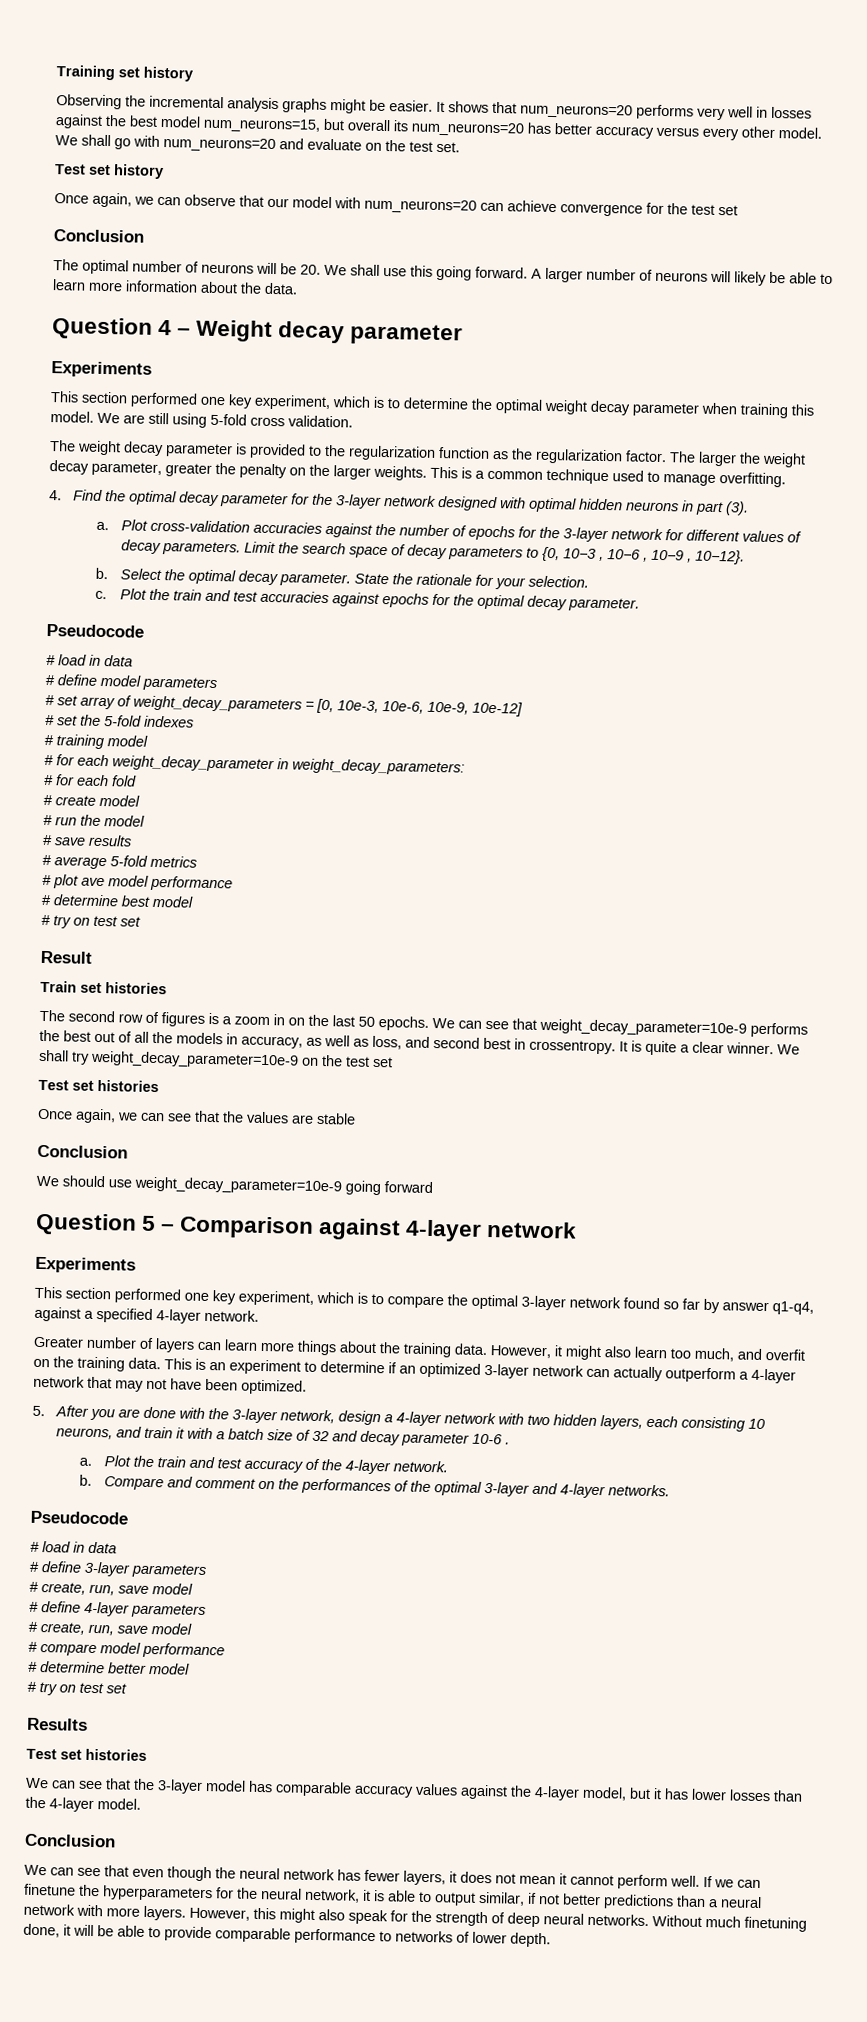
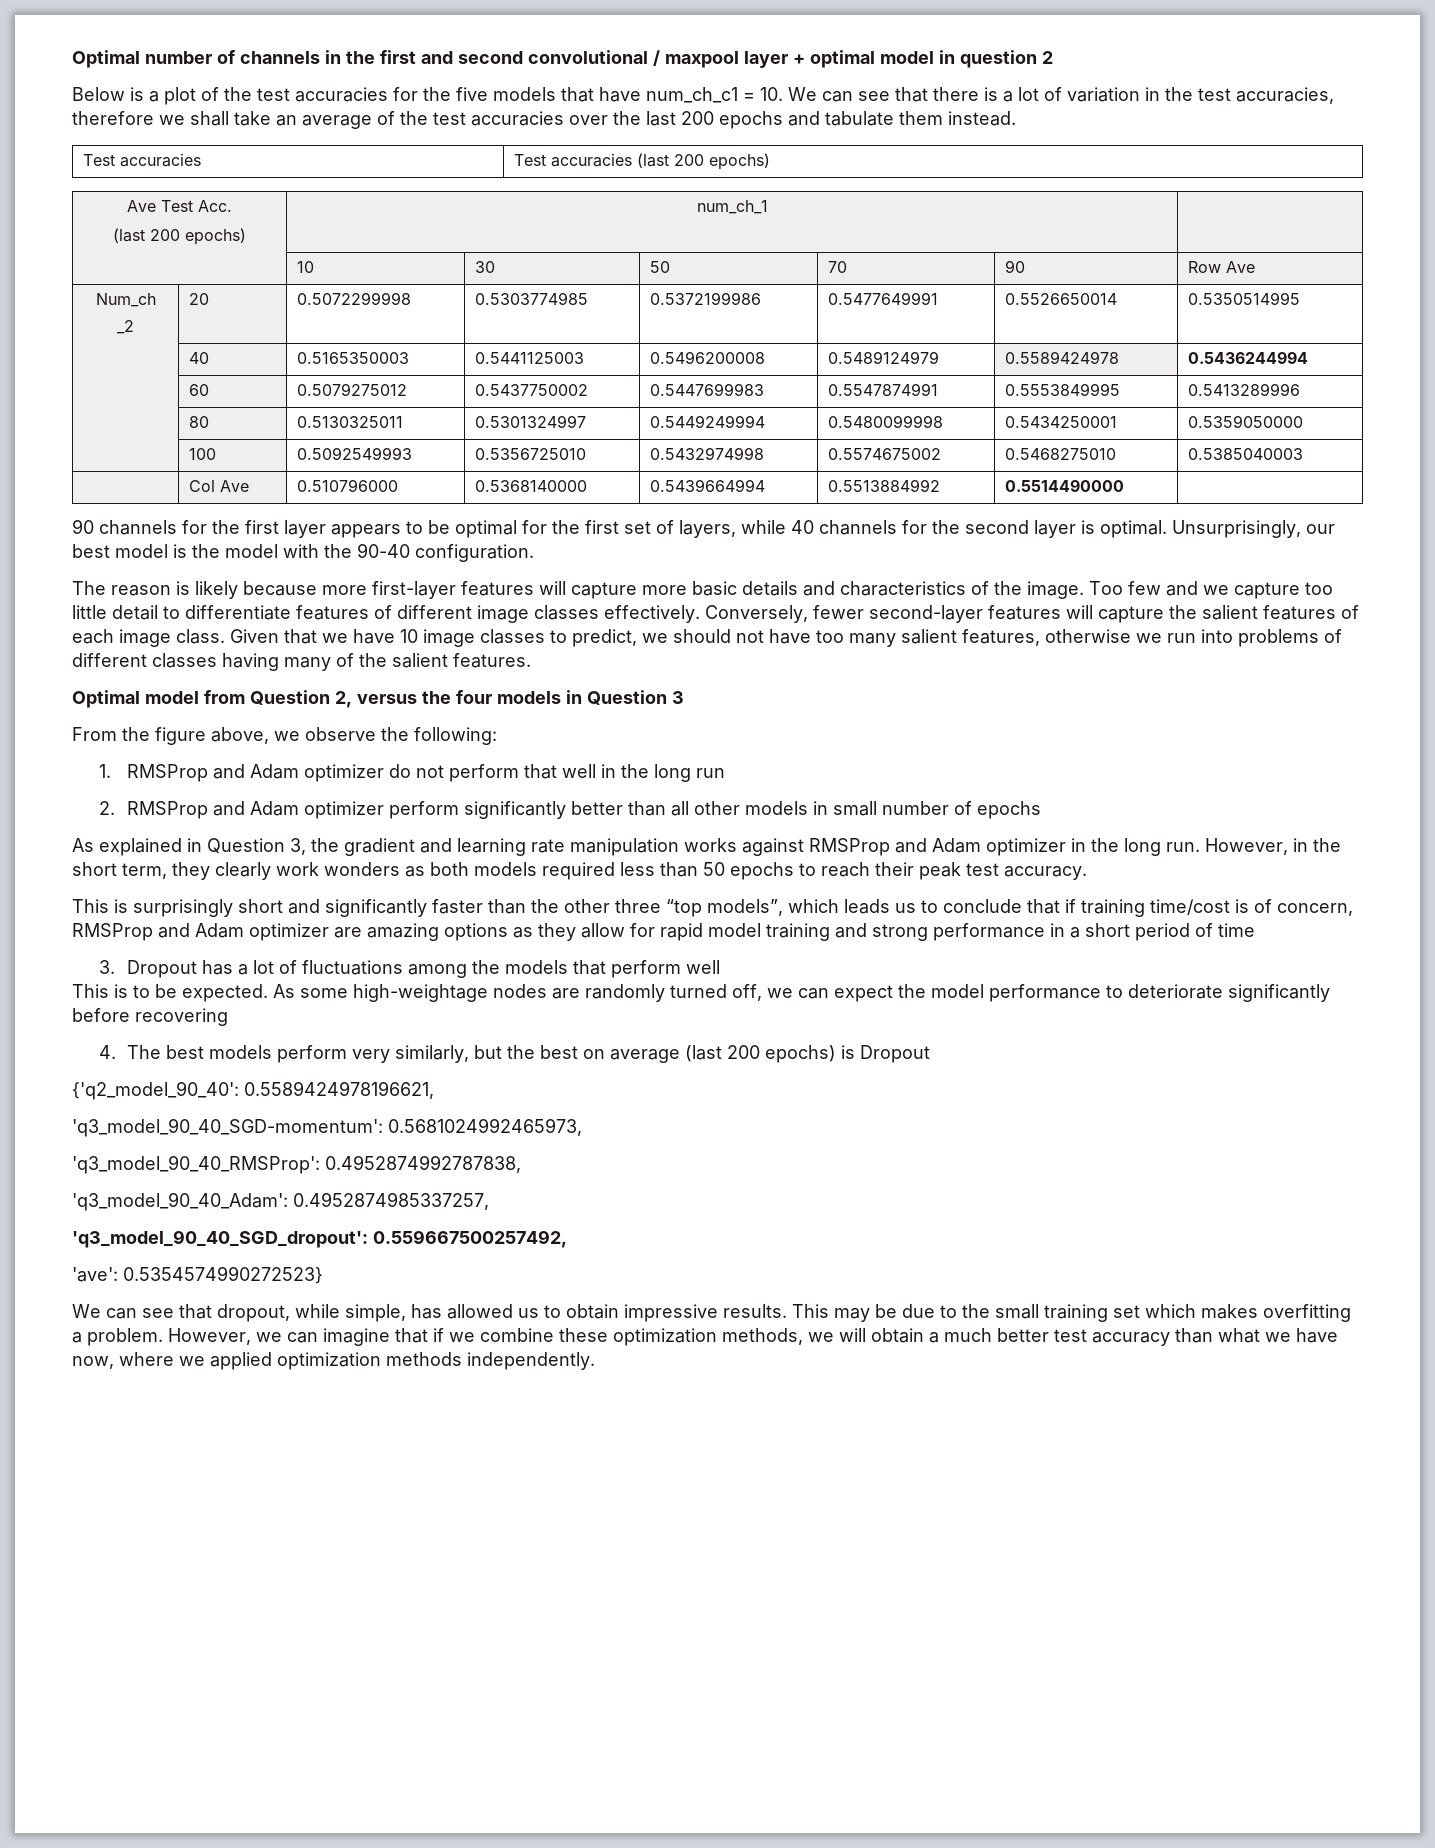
[56,65,193,82] [56,94,812,121] [55,114,822,141] [55,134,460,153] [54,164,164,180] [54,192,738,217] [53,229,144,243] [53,259,833,286] [52,279,298,295] [52,317,464,346] [51,361,152,378] [50,391,814,419] [50,411,353,428] [50,440,806,468] [49,460,786,488] [49,489,750,516] [96,519,802,543] [120,539,745,565] [95,567,589,590] [95,588,640,612] [46,623,144,638] [46,654,133,667] [45,674,217,692] [45,694,523,717] [45,714,194,728] [44,734,148,750] [44,754,465,776] [44,774,137,787] [43,794,140,807] [43,814,145,827] [42,834,132,847] [42,854,197,870] [42,874,233,892] [41,894,194,908] [41,914,141,929] [40,950,93,964] [40,980,167,995] [39,1009,808,1038] [39,1029,800,1056] [39,1049,393,1069] [38,1079,159,1093] [37,1108,356,1125] [37,1144,128,1159] [36,1175,433,1196] [35,1212,578,1242] [35,1256,136,1274] [34,1286,814,1315] [34,1306,259,1324] [33,1336,805,1362] [33,1356,796,1384] [33,1375,307,1395] [32,1405,766,1432] [56,1426,511,1447] [79,1455,448,1475] [79,1474,670,1499] [30,1510,128,1525] [30,1541,117,1554] [29,1561,207,1578] [29,1581,193,1596] [29,1601,206,1618] [28,1621,192,1636] [28,1641,225,1659] [28,1661,190,1675] [27,1681,127,1696] [27,1717,88,1731] [26,1748,147,1761] [25,1777,803,1802] [25,1796,141,1813] [24,1833,116,1848] [24,1864,761,1890] [24,1883,762,1910] [23,1903,807,1932] [23,1923,551,1948] Training set history // Observing the incremental analysis graphs might be easier. It shows that num_neurons=20 performs very well in losses against the best model num_neurons=15, but overall its num_neurons=20 has better accuracy versus every other model. We shall go with num_neurons=20 and evaluate on the test set. // Test set history // Once again, we can observe that our model with num_neurons=20 can achieve convergence for the test set // Conclusion // The optimal number of neurons will be 20. We shall use this going forward. A larger number of neurons will likely be able to learn more information about the data. // Question 4 – Weight decay parameter // Experiments // This section performed one key experiment, which is to determine the optimal weight decay parameter when training this model. We are still using 5-fold cross validation. // The weight decay parameter is provided to the regularization function as the regularization factor. The larger the weight decay parameter, greater the penalty on the larger weights. This is a common technique used to manage overfitting. // 4. Find the optimal decay parameter for the 3-layer network designed with optimal hidden neurons in part (3). // a. Plot cross-validation accuracies against the number of epochs for the 3-layer network for different values of decay parameters. Limit the search space of decay parameters to {0, 10−3 , 10−6 , 10−9 , 10−12}. // b. Select the optimal decay parameter. State the rationale for your selection. // c. Plot the train and test accuracies against epochs for the optimal decay parameter. // Pseudocode // # load in data // # define model parameters // # set array of weight_decay_parameters = [0, 10e-3, 10e-6, 10e-9, 10e-12] // # set the 5-fold indexes // # training model // # for each weight_decay_parameter in weight_decay_parameters: // # for each fold // # create model // # run the model // # save results // # average 5-fold metrics // # plot ave model performance // # determine best model // # try on test set // Result // Train set histories // The second row of figures is a zoom in on the last 50 epochs. We can see that weight_decay_parameter=10e-9 performs the best out of all the models in accuracy, as well as loss, and second best in crossentropy. It is quite a clear winner. We shall try weight_decay_parameter=10e-9 on the test set // Test set histories // Once again, we can see that the values are stable // Conclusion // We should use weight_decay_parameter=10e-9 going forward // Question 5 – Comparison against 4-layer network // Experiments // This section performed one key experiment, which is to compare the optimal 3-layer network found so far by answer q1-q4, against a specified 4-layer network. // Greater number of layers can learn more things about the training data. However, it might also learn too much, and overfit on the training data. This is an experiment to determine if an optimized 3-layer network can actually outperform a 4-layer network that may not have been optimized. // 5. After you are done with the 3-layer network, design a 4-layer network with two hidden layers, each consisting 10 neurons, and train it with a batch size of 32 and decay parameter 10-6 . // a. Plot the train and test accuracy of the 4-layer network. // b. Compare and comment on the performances of the optimal 3-layer and 4-layer networks. // Pseudocode // # load in data // # define 3-layer parameters // # create, run, save model // # define 4-layer parameters // # create, run, save model // # compare model performance // # determine better model // # try on test set // Results // Test set histories // We can see that the 3-layer model has comparable accuracy values against the 4-layer model, but it has lower losses than the 4-layer model. // Conclusion // We can see that even though the neural network has fewer layers, it does not mean it cannot perform well. If we can finetune the hyperparameters for the neural network, it is able to output similar, if not better predictions than a neural network with more layers. However, this might also speak for the strength of deep neural networks. Without much finetuning done, it will be able to provide comparable performance to networks of lower depth. -> [72,50,1053,68] [72,87,1334,105] [72,111,1016,129] [82,153,201,167] [513,153,770,170] [127,200,232,212] [113,228,246,245] [696,200,768,214] [296,261,314,273] [474,261,495,273] [649,261,670,273] [827,261,847,273] [1004,260,1025,273] [1187,261,1255,273] [95,293,156,307] [117,320,134,334] [188,293,209,305] [296,292,411,305] [474,292,588,305] [649,292,761,305] [827,292,938,305] [1004,293,1117,305] [1187,292,1300,305] [188,352,209,364] [296,352,409,364] [474,352,584,364] [649,351,765,364] [827,351,939,364] [1004,351,1119,364] [1187,351,1308,364] [188,384,209,396] [296,383,407,396] [474,384,588,396] [649,383,764,396] [827,383,938,396] [1004,383,1120,396] [1187,383,1300,396] [188,416,209,428] [296,416,403,428] [474,415,586,428] [649,415,765,428] [827,415,943,428] [1004,416,1117,428] [1187,415,1303,428] [188,448,216,460] [296,447,412,460] [474,448,586,460] [649,447,764,460] [827,448,941,460] [1004,448,1116,460] [1187,448,1303,460] [188,480,249,492] [296,479,398,492] [474,480,587,492] [649,479,765,492] [827,479,940,492] [1004,479,1124,492] [72,519,1335,538] [72,543,534,562] [72,581,1333,599] [72,605,1359,623] [72,629,1342,647] [72,653,531,671] [72,690,684,708] [72,727,497,745] [99,764,725,782] [99,801,1041,819] [72,838,1341,856] [72,862,1087,880] [72,899,1353,917] [72,923,1255,941] [99,960,720,978] [72,984,1330,1002] [72,1008,228,1026] [99,1045,930,1063] [72,1081,434,1100] [72,1118,582,1137] [72,1155,521,1174] [72,1192,489,1211] [72,1230,567,1248] [72,1266,323,1284] [72,1304,1351,1322] [72,1328,1338,1346] [72,1352,595,1370] Optimal number of channels in the first and second convolutional / maxpool layer + optimal model in question 2 // Below is a plot of the test accuracies for the five models that have num_ch_c1 = 10. We can see that there is a lot of variation in the test accuracies, therefore we shall take an average of the test accuracies over the last 200 epochs and tabulate them instead. // Test accuracies | Test accuracies (last 200 epochs) // Ave Test Acc. // (last 200 epochs) | num_ch_1 | // | 10 | 30 | 50 | 70 | 90 | Row Ave // Num_ch // _2 | 20 | 0.5072299998 | 0.5303774985 | 0.5372199986 | 0.5477649991 | 0.5526650014 | 0.5350514995 // | 40 | 0.5165350003 | 0.5441125003 | 0.5496200008 | 0.5489124979 | 0.5589424978 | 0.5436244994 // | 60 | 0.5079275012 | 0.5437750002 | 0.5447699983 | 0.5547874991 | 0.5553849995 | 0.5413289996 // | 80 | 0.5130325011 | 0.5301324997 | 0.5449249994 | 0.5480099998 | 0.5434250001 | 0.5359050000 // | 100 | 0.5092549993 | 0.5356725010 | 0.5432974998 | 0.5574675002 | 0.5468275010 | 0.5385040003 // | Col Ave | 0.510796000 | 0.5368140000 | 0.5439664994 | 0.5513884992 | 0.5514490000 | // 90 channels for the first layer appears to be optimal for the first set of layers, while 40 channels for the second layer is optimal. Unsurprisingly, our best model is the model with the 90-40 configuration. // The reason is likely because more first-layer features will capture more basic details and characteristics of the image. Too few and we capture too little detail to differentiate features of different image classes effectively. Conversely, fewer second-layer features will capture the salient features of each image class. Given that we have 10 image classes to predict, we should not have too many salient features, otherwise we run into problems of different classes having many of the salient features. // Optimal model from Question 2, versus the four models in Question 3 // From the figure above, we observe the following: // 1. RMSProp and Adam optimizer do not perform that well in the long run // 2. RMSProp and Adam optimizer perform significantly better than all other models in small number of epochs // As explained in Question 3, the gradient and learning rate manipulation works against RMSProp and Adam optimizer in the long run. However, in the short term, they clearly work wonders as both models required less than 50 epochs to reach their peak test accuracy. // This is surprisingly short and significantly faster than the other three “top models”, which leads us to conclude that if training time/cost is of concern, RMSProp and Adam optimizer are amazing options as they allow for rapid model training and strong performance in a short period of time // 3. Dropout has a lot of fluctuations among the models that perform well // This is to be expected. As some high-weightage nodes are randomly turned off, we can expect the model performance to deteriorate significantly before recovering // 4. The best models perform very similarly, but the best on average (last 200 epochs) is Dropout // {'q2_model_90_40': 0.5589424978196621, // 'q3_model_90_40_SGD-momentum': 0.5681024992465973, // 'q3_model_90_40_RMSProp': 0.4952874992787838, // 'q3_model_90_40_Adam': 0.4952874985337257, // 'q3_model_90_40_SGD_dropout': 0.559667500257492, // 'ave': 0.5354574990272523} // We can see that dropout, while simple, has allowed us to obtain impressive results. This may be due to the small training set which makes overfitting a problem. However, we can imagine that if we combine these optimization methods, we will obtain a much better test accuracy than what we have now, where we applied optimization methods independently.

